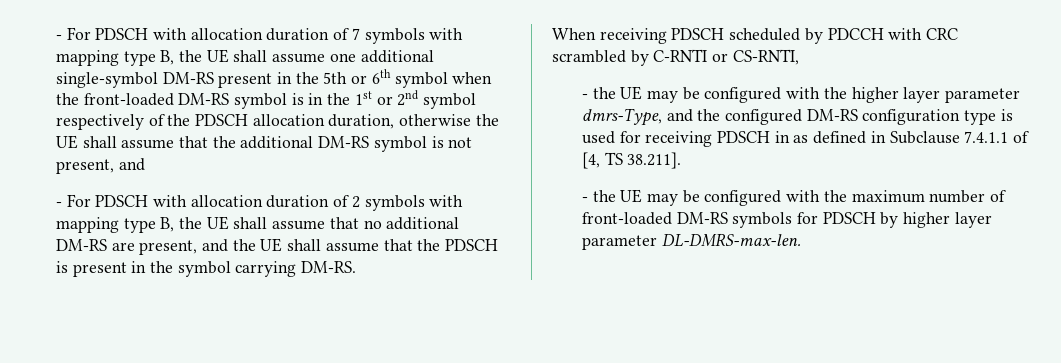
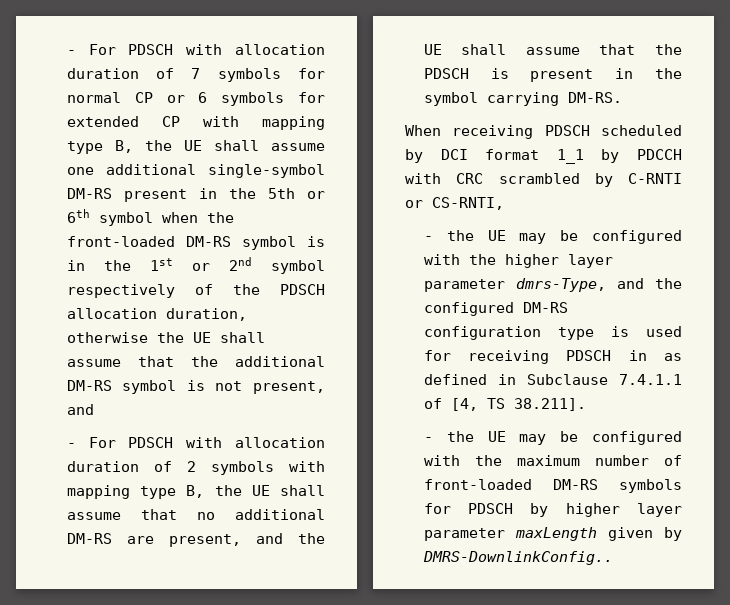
(425, 36) none -> [298,68,325,79] [66,92,325,106] [66,116,180,127] for normal CP or 6 symbols for extended CP
(823, 36) none -> [440,149,620,164] DCI format 1_1 by
[661,233,801,247] DL-DMRS-max-len. -> [514,527,682,541] [422,551,613,565] maxLength given by DMRS-DownlinkConfig..

